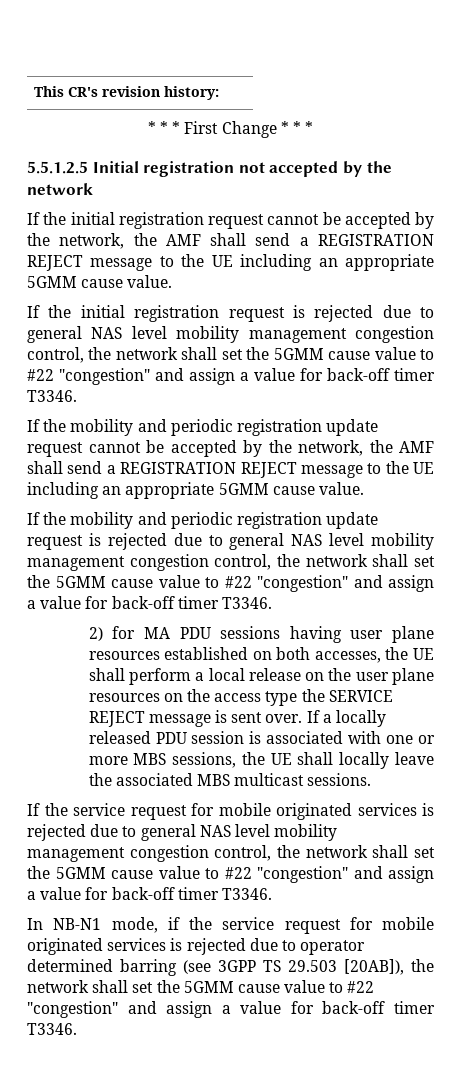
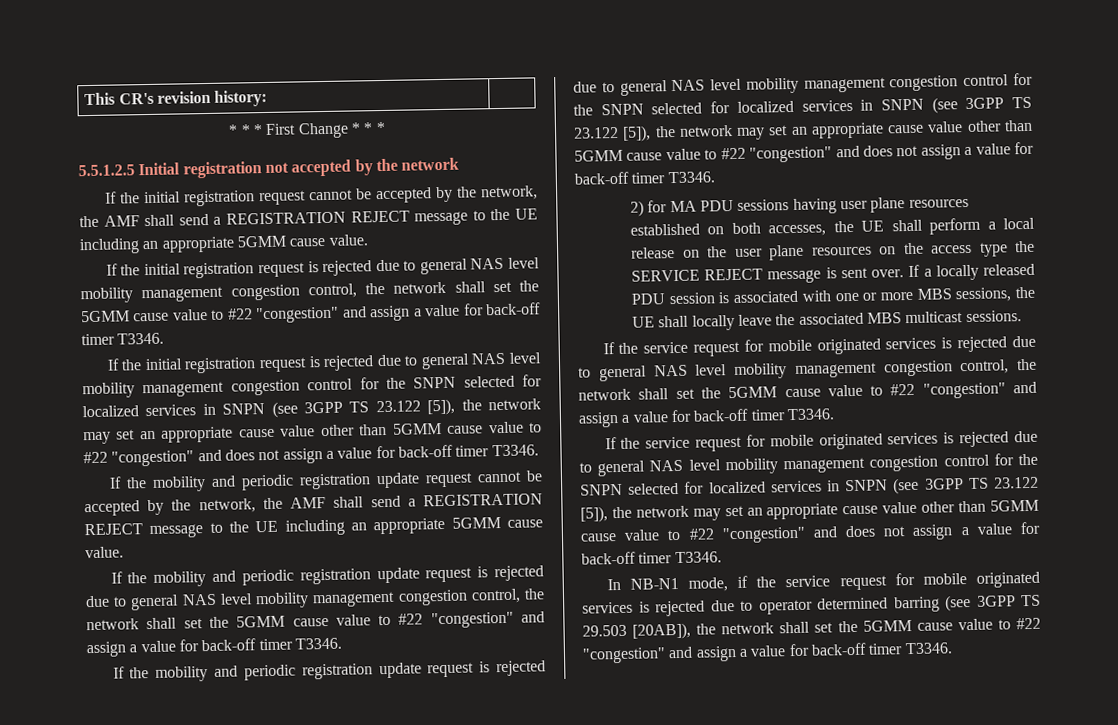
(77, 396) none -> [106,352,542,374] [82,374,542,399] [82,398,541,418] [83,421,542,445] [83,444,539,467] // If the initial registration request is rejected due to general NAS level mobility management congestion control for the SNPN selected for localized services in SNPN (see 3GPP TS 23.122 [5]), the network may set an appropriate cause value other than 5GMM cause value to #22 "congestion" and does not assign a value for back-off timer T3346.
(272, 603) none -> [112,660,546,682] [573,72,1033,96] [573,96,1032,116] [573,119,1033,142] [574,141,1034,163] [574,171,715,185] // If the mobility and periodic registration update request is rejected due to general NAS level mobility management congestion control for the SNPN selected for localized services in SNPN (see 3GPP TS 23.122 [5]), the network may set an appropriate cause value other than 5GMM cause value to #22 "congestion" and does not assign a value for back-off timer T3346.
(272, 894) none -> [604,430,1038,452] [579,453,1038,477] [580,476,1039,496] [580,499,1039,523] [580,521,1041,544] [581,551,722,565] // If the service request for mobile originated services is rejected due to general NAS level mobility management congestion control for the SNPN selected for localized services in SNPN (see 3GPP TS 23.122 [5]), the network may set an appropriate cause value other than 5GMM cause value to #22 "congestion" and does not assign a value for back-off timer T3346.

